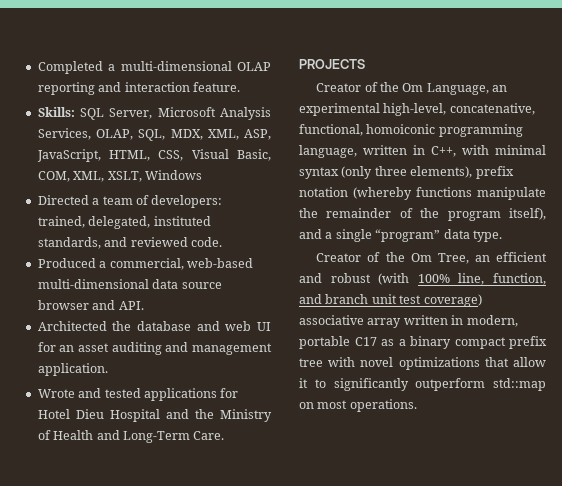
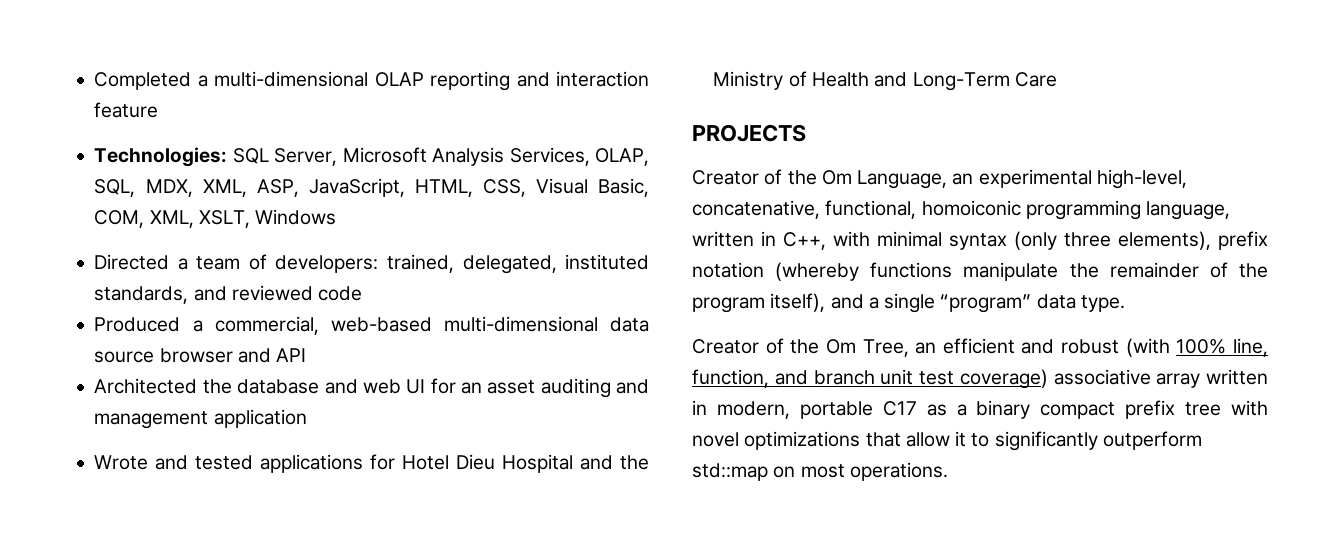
[192,82,240,92] [37,107,75,117] feature. // Skills: -> [94,102,159,118] [94,147,228,167] feature // Technologies:
[190,237,222,247] code. -> [318,286,363,301] code
[118,301,144,310] API. -> [276,348,307,362] API
[37,363,108,376] application. -> [213,409,307,428] application
[193,431,225,440] Care. -> [1014,72,1057,87] Care

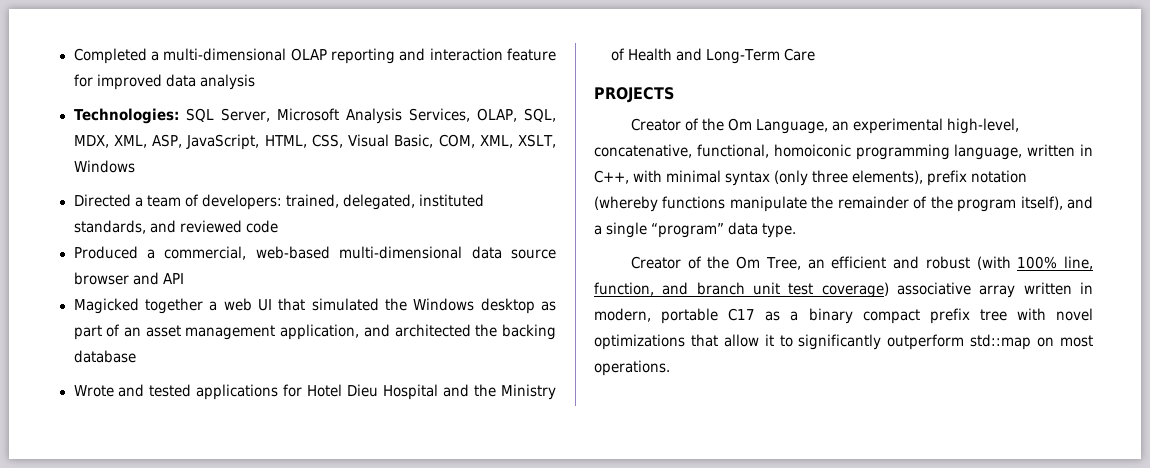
(159, 110) none -> [73,74,255,90] for improved data analysis
[94,378,650,398] [94,409,307,429] Architected the database and web UI for an asset auditing and management application -> [73,298,556,314] [73,324,556,340] [73,350,136,363] Magicked together a web UI that simulated the Windows desktop as part of an asset management application, and architected the backing database

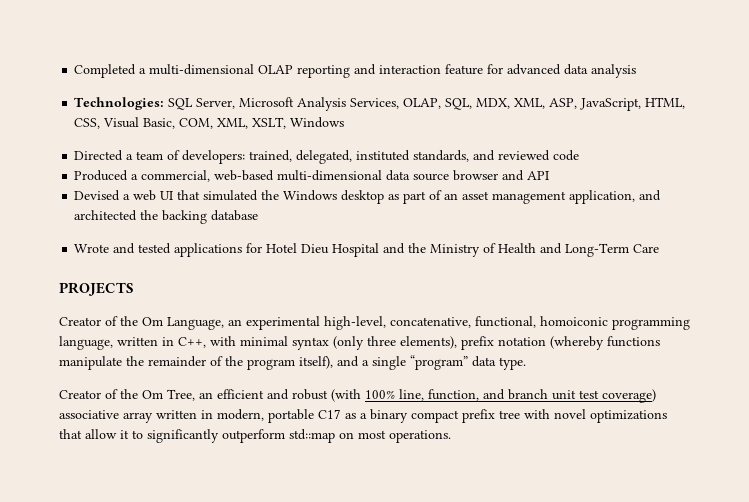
[96,74,162,90] improved -> [507,64,562,75] advanced
[73,298,203,314] Magicked together -> [74,190,121,201] Devised

